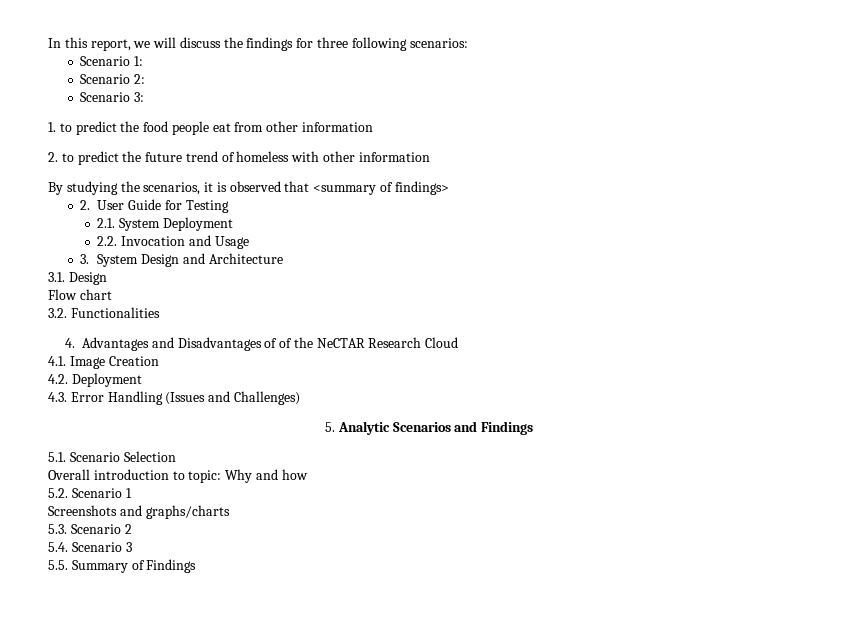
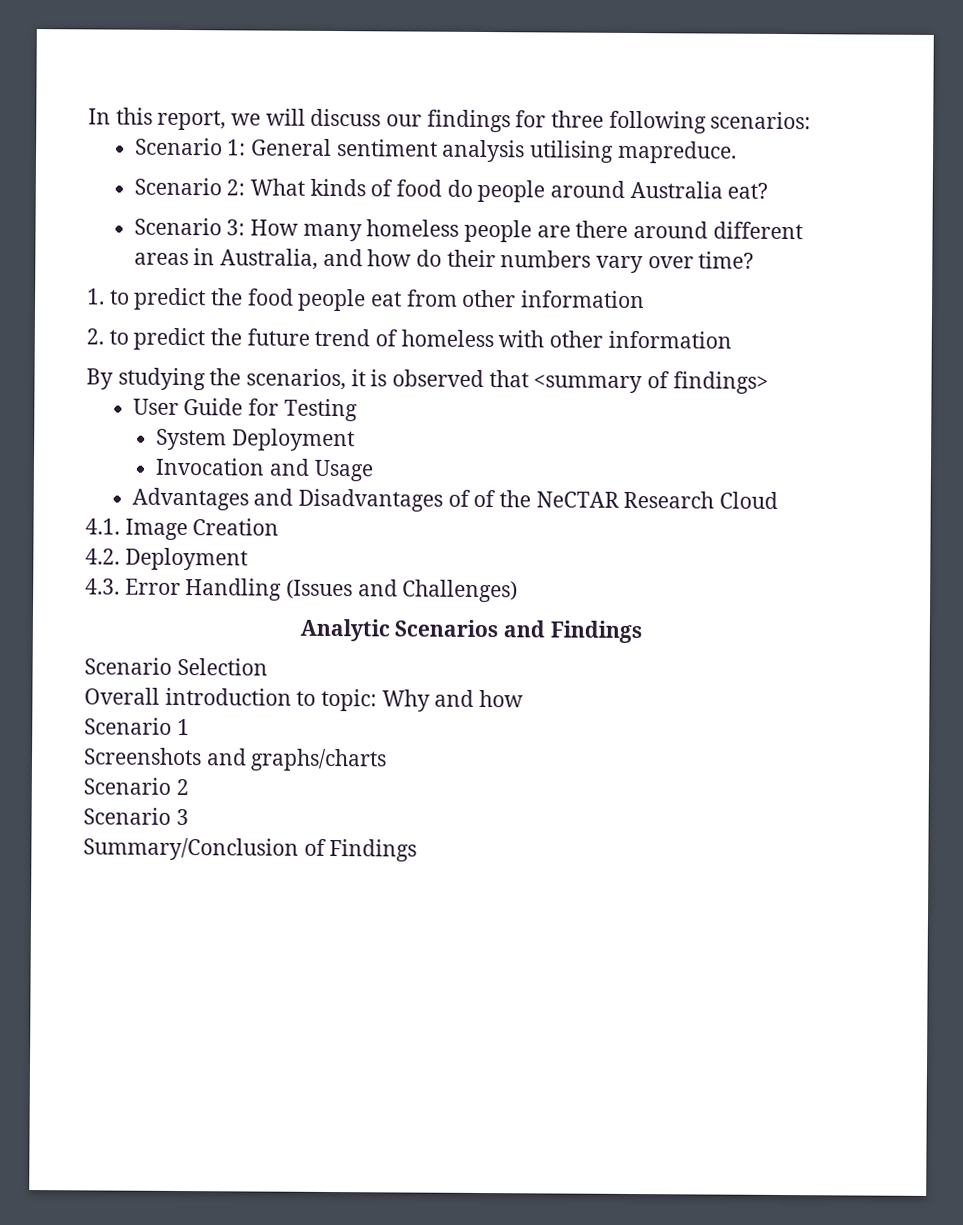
[223,37,243,48] the -> [386,114,423,127] our
[80,74,146,84] [80,92,145,102] // Scenario 2: // Scenario 3: -> [251,138,737,164] [133,177,769,203] [133,217,803,243] [133,248,755,274] General sentiment analysis utilising mapreduce. // Scenario 2: What kinds of food do people around Australia eat? // Scenario 3: How many homeless people are there around different areas in Australia, and how do their numbers vary over time?
[80,200,91,210] 2. -> (769, 382) none
[97,218,116,228] 2.1. -> (358, 410) none
[97,236,118,246] 2.2. -> (356, 440) none
[80,253,283,267] [48,272,107,285] [48,289,112,300] [48,307,160,318] [64,338,75,348] 3. System Design and Architecture // 3.1. Design // Flow chart // 3.2. Functionalities // 4. -> (374, 470) none
[324,422,335,432] 5. -> (519, 591) none
[48,452,66,462] 5.1. -> (642, 632) none
[48,488,68,498] 5.2. -> (525, 698) none
[48,524,67,534] 5.3. -> (388, 760) none
[48,542,68,552] 5.4. -> (189, 787) none
[48,560,128,573] 5.5. Summary -> [83,837,299,861] Summary/Conclusion

